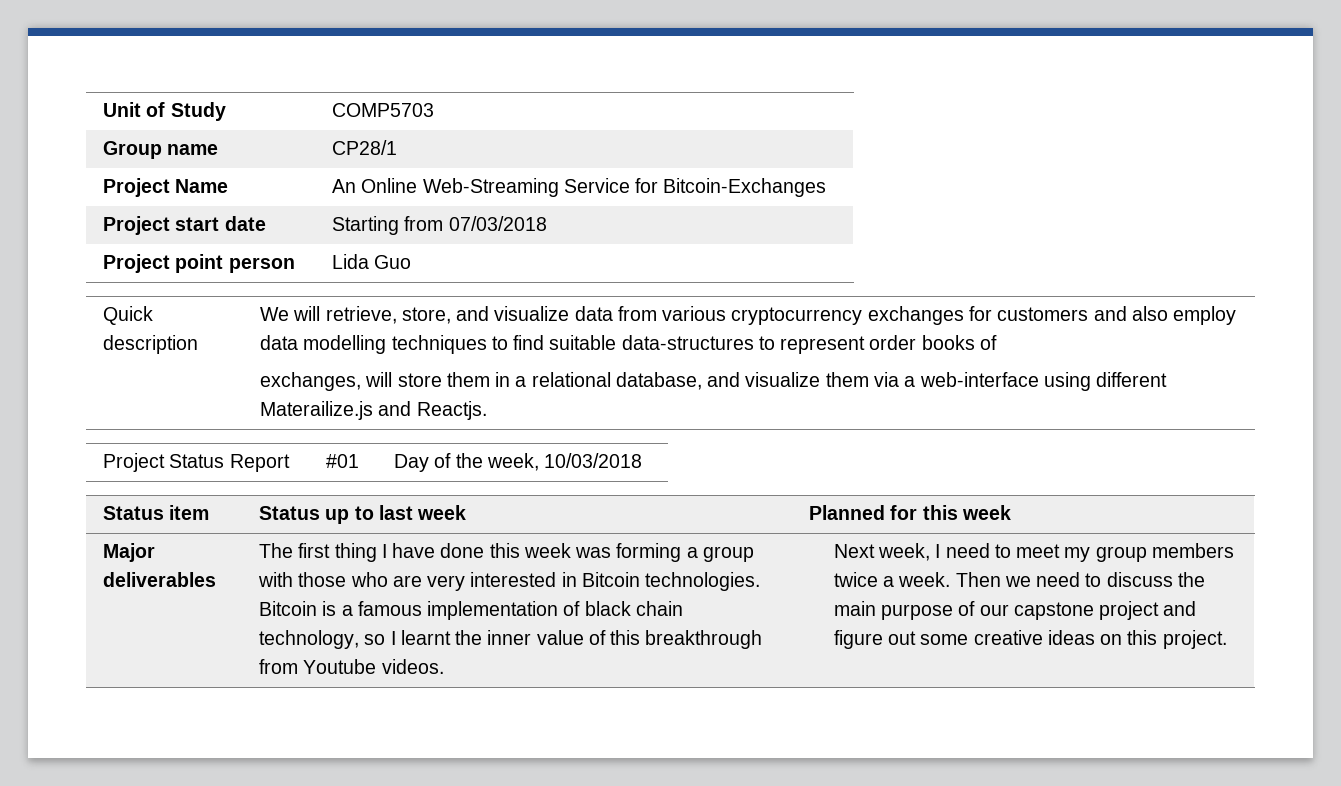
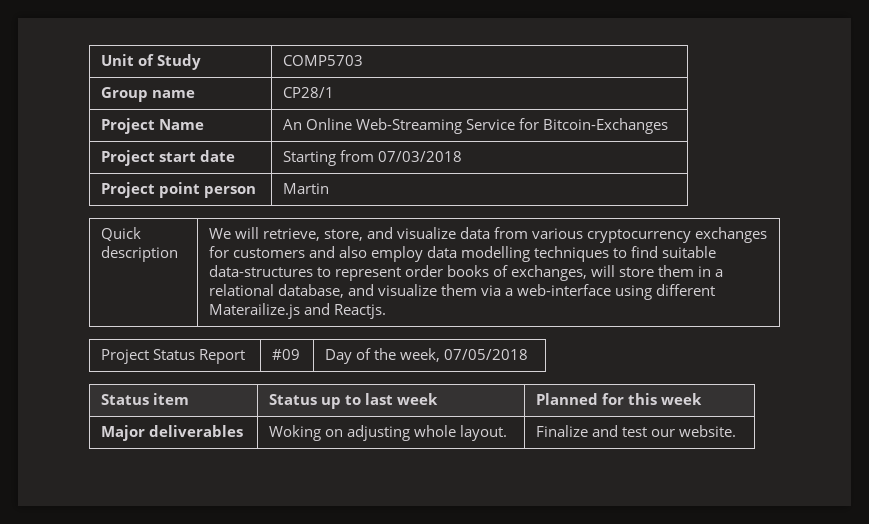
[332,254,412,269] Lida Guo -> [282,183,329,194] Martin
(997, 342) // -> (509, 271) none
[326,454,360,468] #01 -> [271,349,300,360] #09
[544,453,643,468] 10/03/2018 -> [444,349,529,360] 07/05/2018
[259,543,754,562] [258,572,761,591] [259,601,683,620] [259,630,763,649] [259,659,444,674] [833,543,1234,562] [833,572,1205,587] [833,601,1197,620] [833,630,1227,649] The first thing I have done this week was forming a group with those who are very interested in Bitcoin technologies. Bitcoin is a famous implementation of black chain technology, so I learnt the inner value of this breakthrough from Youtube videos. | Next week, I need to meet my group members twice a week. Then we need to discuss the main purpose of our capstone project and figure out some creative ideas on this project. -> [268,425,508,441] [535,425,737,437] Woking on adjusting whole layout. | Finalize and test our website.

